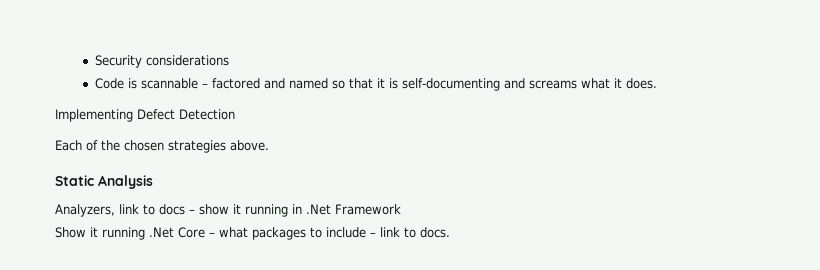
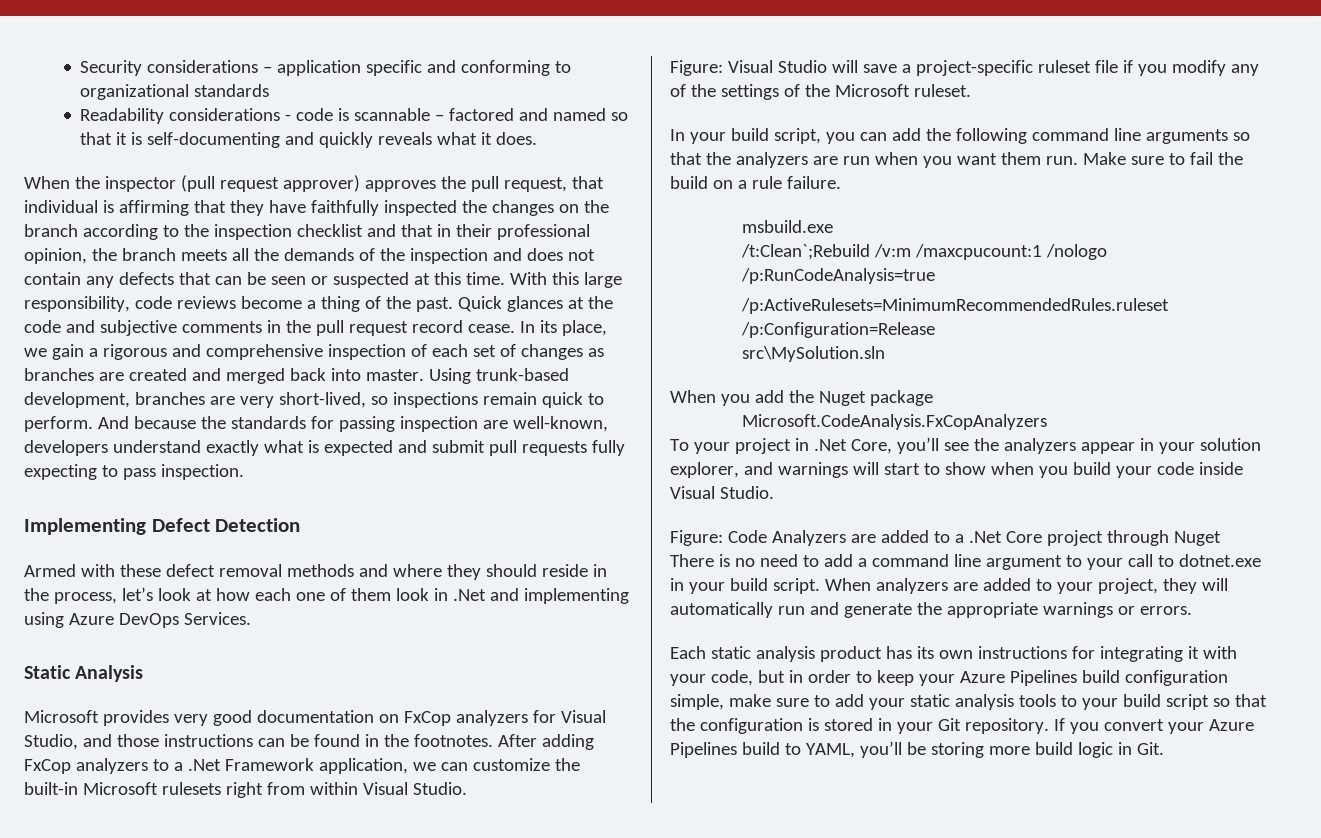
[94,78,124,89] // Code -> [263,60,572,76] [80,84,270,100] [80,108,334,124] – application specific and conforming to organizational standards // Readability considerations - code
[528,80,577,89] screams -> [319,132,433,148] quickly reveals
[55,109,235,122] [55,140,269,153] [55,175,153,189] [55,204,401,217] [55,227,450,240] Implementing Defect Detection // Each of the chosen strategies above. // Static Analysis // Analyzers, link to docs – show it running in .Net Framework // Show it running .Net Core – what packages to include – link to docs. -> [24,175,604,192] [24,200,609,216] [24,224,590,240] [24,248,595,264] [24,272,622,288] [24,296,613,312] [24,320,607,336] [24,344,604,360] [24,368,569,384] [24,392,604,408] [24,416,608,432] [24,440,625,456] [24,464,244,480] [24,518,301,535] [24,564,607,580] [24,587,629,604] [24,612,251,628] [24,665,144,682] [24,710,606,726] [24,734,594,750] [24,758,580,774] [24,782,467,798] [670,60,1259,76] [670,84,971,100] [670,128,1250,144] [670,152,1243,168] [670,176,841,189] [741,220,833,233] [740,244,1107,260] [740,268,935,284] [740,298,1169,314] [740,322,935,338] [741,346,885,362] [670,390,933,406] [741,414,1047,430] [670,437,1261,454] [670,462,1243,478] [670,486,774,499] [670,530,1221,546] [670,554,1261,570] [670,578,1228,594] [670,602,1192,618] [670,646,1237,662] [670,670,1228,686] [670,694,1267,710] [670,718,1254,734] [670,741,1164,758] When the inspector (pull request approver) approves the pull request, that individual is affirming that they have faithfully inspected the changes on the branch according to the inspection checklist and that in their professional opinion, the branch meets all the demands of the inspection and does not contain any defects that can be seen or suspected at this time. With this large responsibility, code reviews become a thing of the past. Quick glances at the code and subjective comments in the pull request record cease. In its place, we gain a rigorous and comprehensive inspection of each set of changes as branches are created and merged back into master. Using trunk-based development, branches are very short-lived, so inspections remain quick to perform. And because the standards for passing inspection are well-known, developers understand exactly what is expected and submit pull requests fully expecting to pass inspection. // Implementing Defect Detection // Armed with these defect removal methods and where they should reside in the process, let’s look at how each one of them look in .Net and implementing using Azure DevOps Services. // Static Analysis // Microsoft provides very good documentation on FxCop analyzers for Visual Studio, and those instructions can be found in the footnotes. After adding FxCop analyzers to a .Net Framework application, we can customize the built-in Microsoft rulesets right from within Visual Studio. // Figure: Visual Studio will save a project-specific ruleset file if you modify any of the settings of the Microsoft ruleset. // In your build script, you can add the following command line arguments so that the analyzers are run when you want them run. Make sure to fail the build on a rule failure. // msbuild.exe // /t:Clean`;Rebuild /v:m /maxcpucount:1 /nologo /p:RunCodeAnalysis=true // /p:ActiveRulesets=MinimumRecommendedRules.ruleset /p:Configuration=Release // src\MySolution.sln // When you add the Nuget package // Microsoft.CodeAnalysis.FxCopAnalyzers // To your project in .Net Core, you’ll see the analyzers appear in your solution explorer, and warnings will start to show when you build your code inside Visual Studio. // Figure: Code Analyzers are added to a .Net Core project through Nuget // There is no need to add a command line argument to your call to dotnet.exe in your build script. When analyzers are added to your project, they will automatically run and generate the appropriate warnings or errors. // Each static analysis product has its own instructions for integrating it with your code, but in order to keep your Azure Pipelines build configuration simple, make sure to add your static analysis tools to your build script so that the configuration is stored in your Git repository. If you convert your Azure Pipelines build to YAML, you’ll be storing more build logic in Git.

